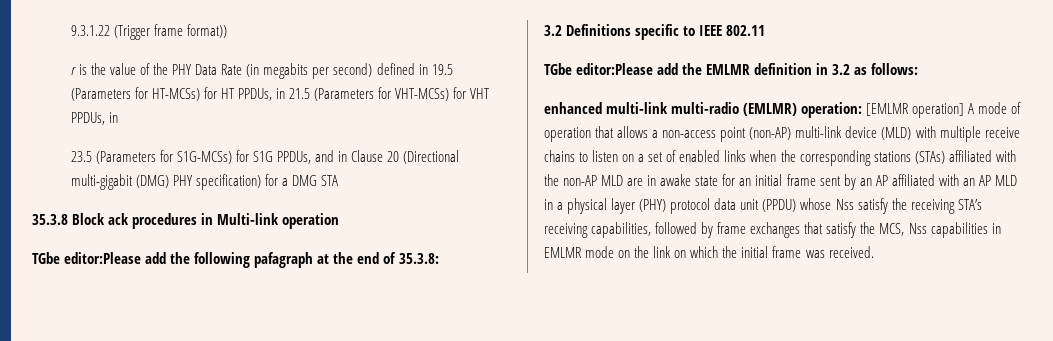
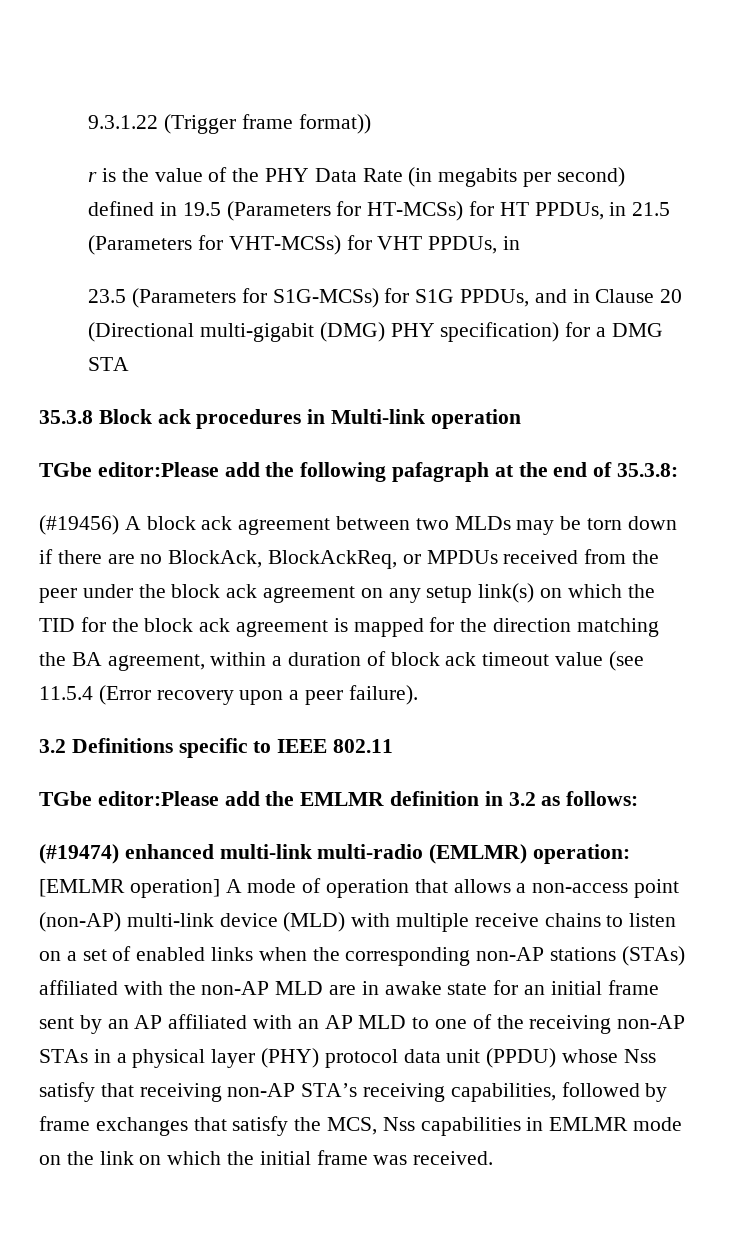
(439, 258) none -> [39,515,677,535] [39,549,660,569] [39,583,655,603] [39,617,659,637] [39,651,644,671] [39,685,418,705] // (#19456) A block ack agreement between two MLDs may be torn down if there are no BlockAck, BlockAckReq, or MPDUs received from the peer under the block ack agreement on any setup link(s) on which the TID for the block ack agreement is mapped for the direction matching the BA agreement, within a duration of block ack timeout value (see 11.5.4 (Error recovery upon a peer failure).
(919, 69) none -> [39,844,119,864] (#19474)
(871, 158) none -> [476,947,545,961] non-AP
(1017, 180) none -> [412,1014,686,1034] [39,1049,88,1063] to one of the receiving non-AP STAs
[891,198,955,214] the receiving -> [100,1083,296,1102] that receiving non-AP

